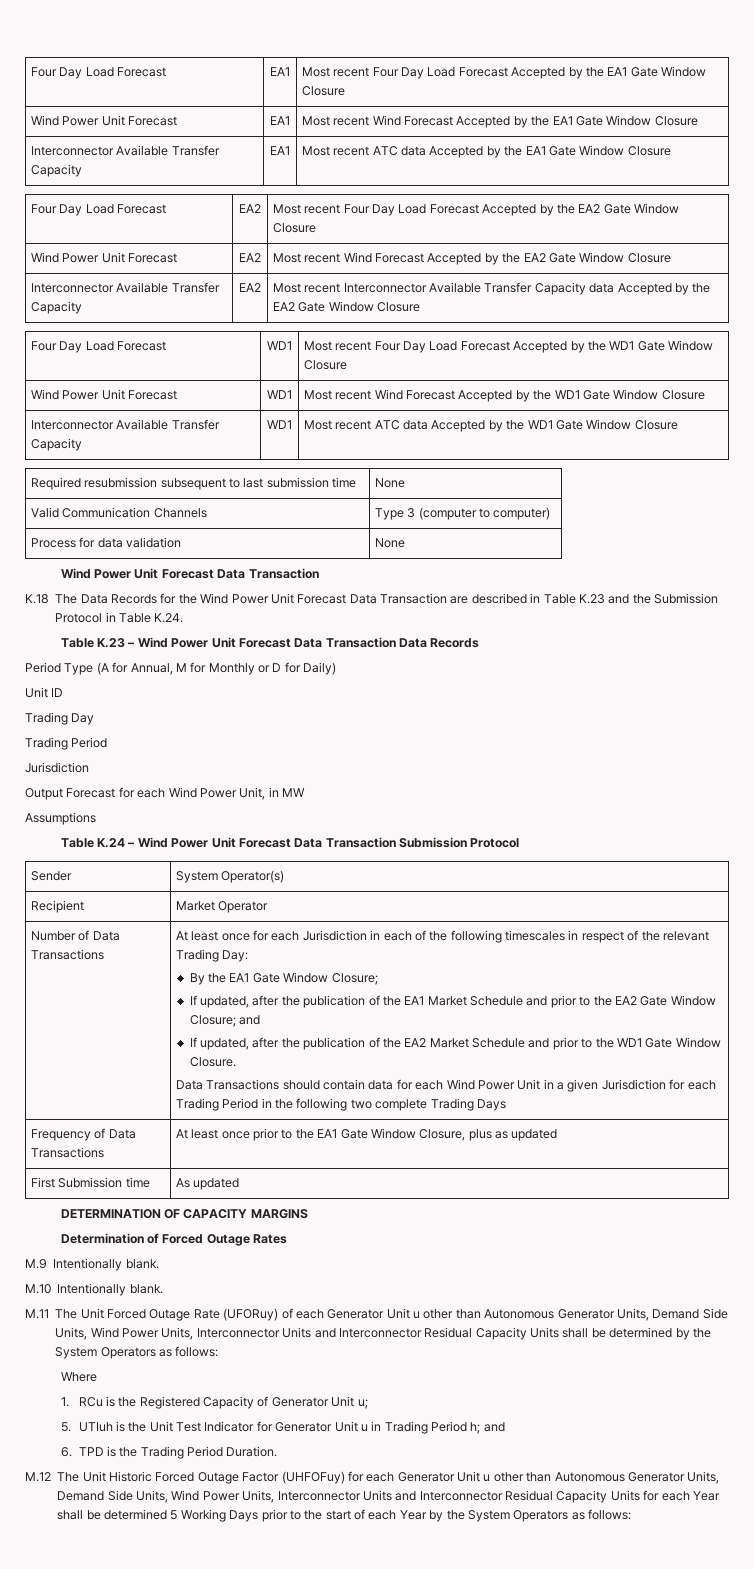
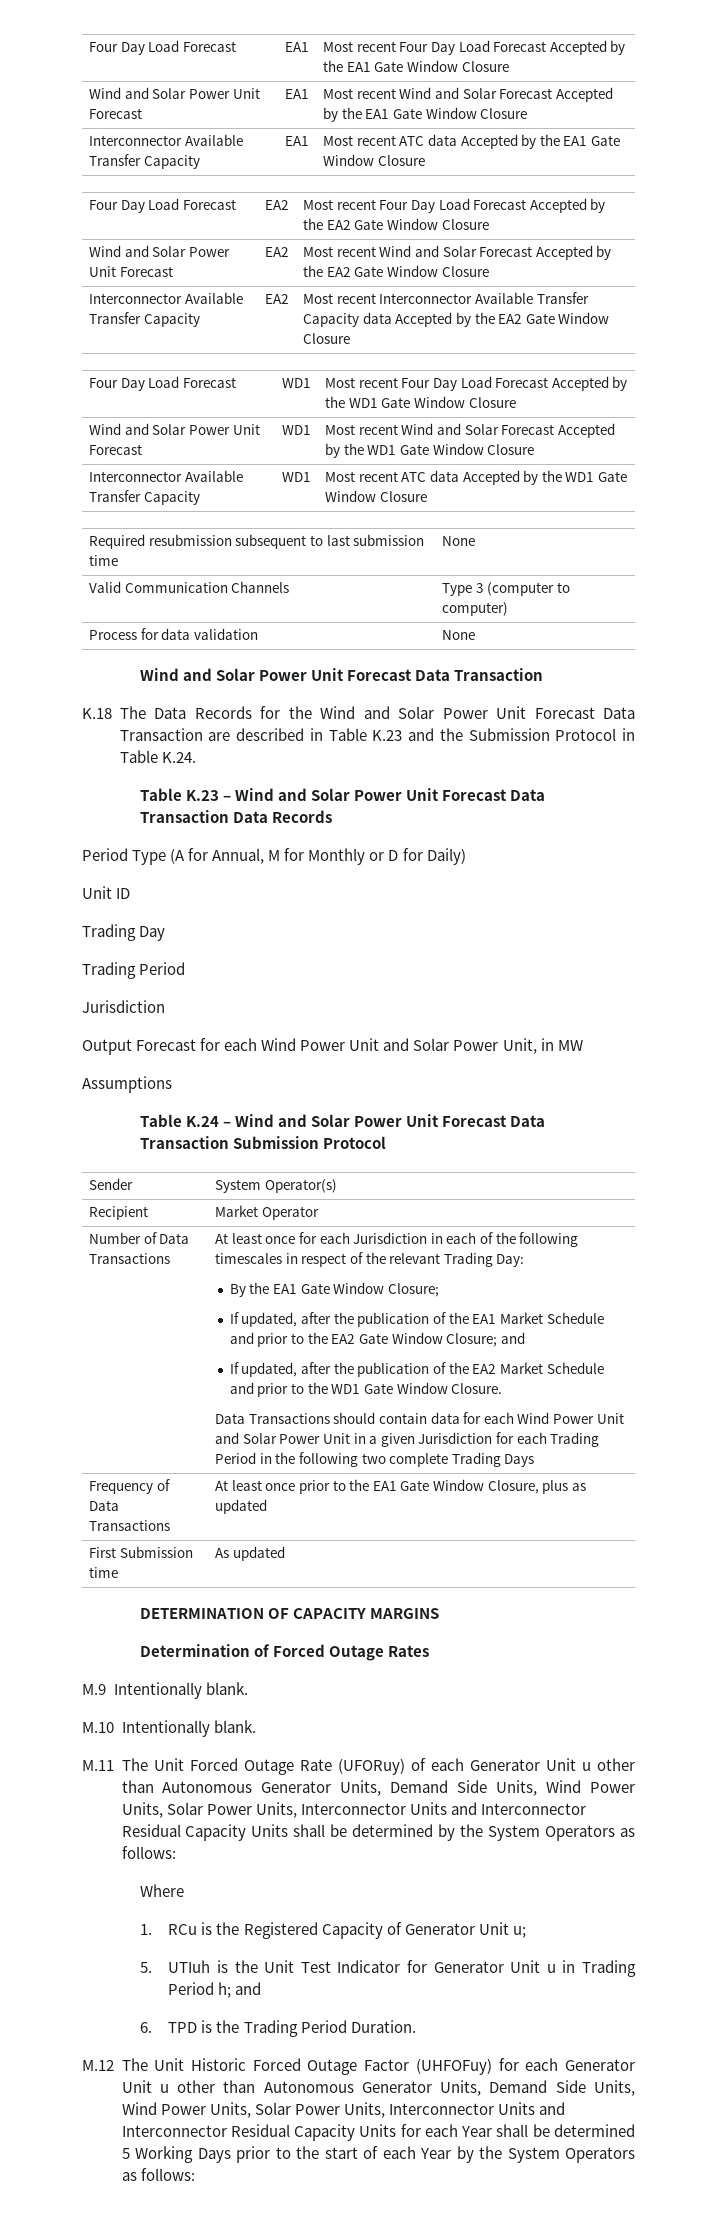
(59, 120) none -> [124,87,187,99] and Solar
(401, 120) none -> [434,87,497,99] and Solar
(59, 257) none -> [124,245,187,257] and Solar
(372, 257) none -> [414,245,477,257] and Solar
(59, 394) none -> [124,423,187,435] and Solar
(403, 394) none -> [436,423,499,435] and Solar
(91, 573) none -> [182,668,255,681] and Solar
(229, 598) none -> [363,706,434,719] and Solar
(168, 642) none -> [277,788,350,801] and Solar
(237, 793) none -> [349,1038,499,1051] Unit and Solar Power
(168, 842) none -> [277,1114,350,1127] and Solar
(541, 1084) none -> [214,1432,350,1444] and Solar Power Unit
(194, 1333) none -> [166,1802,297,1818] Solar Power Units,
(275, 1496) none -> [254,2102,385,2118] Solar Power Units,

